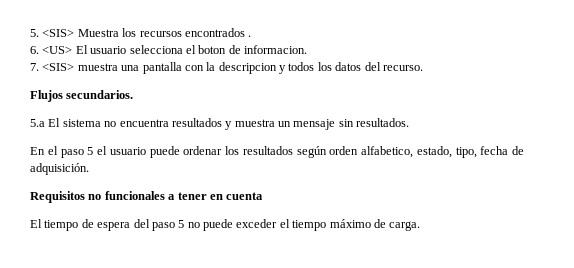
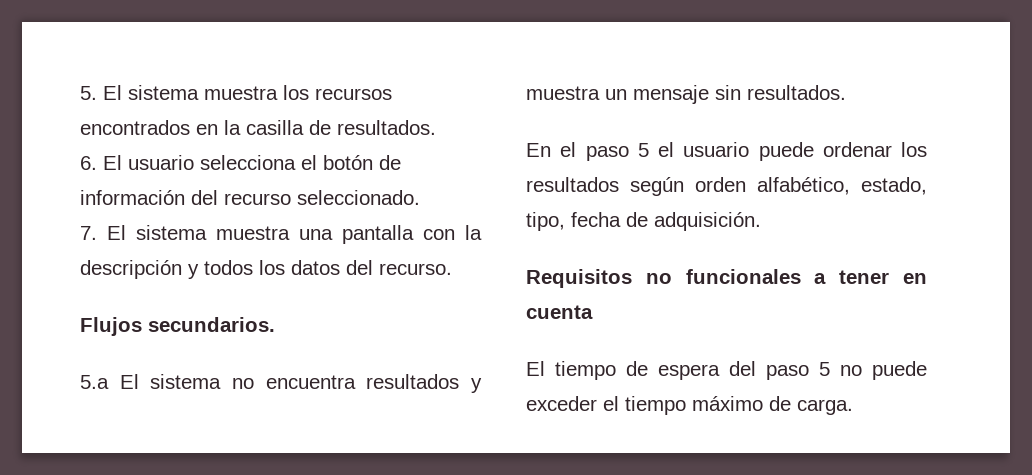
[42,28,252,37] <SIS> Muestra los recursos encontrados . -> [103,85,392,100] [80,120,436,135] El sistema muestra los recursos encontrados en la casilla de resultados.
[42,46,73,54] <US> -> (97, 163) none
[198,45,307,54] boton de informacion. -> [323,155,401,170] [80,190,420,205] botón de información del recurso seleccionado.
[42,63,75,71] <SIS> -> [107,225,207,240] El sistema
[218,62,277,74] descripcion -> [80,260,182,279] descripción
[361,146,413,158] alfabetico, -> [757,177,850,195] alfabético,

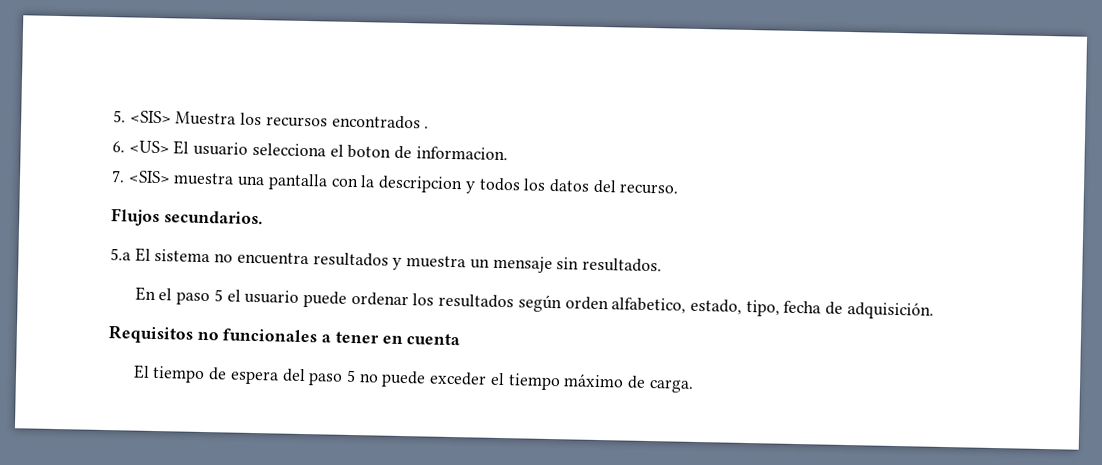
[103,85,392,100] [80,120,436,135] El sistema muestra los recursos encontrados en la casilla de resultados. -> [129,110,430,130] <SIS> Muestra los recursos encontrados .
(97, 163) none -> [128,140,170,154] <US>
[323,155,401,170] [80,190,420,205] botón de información del recurso seleccionado. -> [347,144,508,161] boton de informacion.
[107,225,207,240] El sistema -> [127,170,171,184] <SIS>
[80,260,182,279] descripción -> [378,175,464,194] descripcion
[757,177,850,195] alfabético, -> [611,297,687,314] alfabetico,

